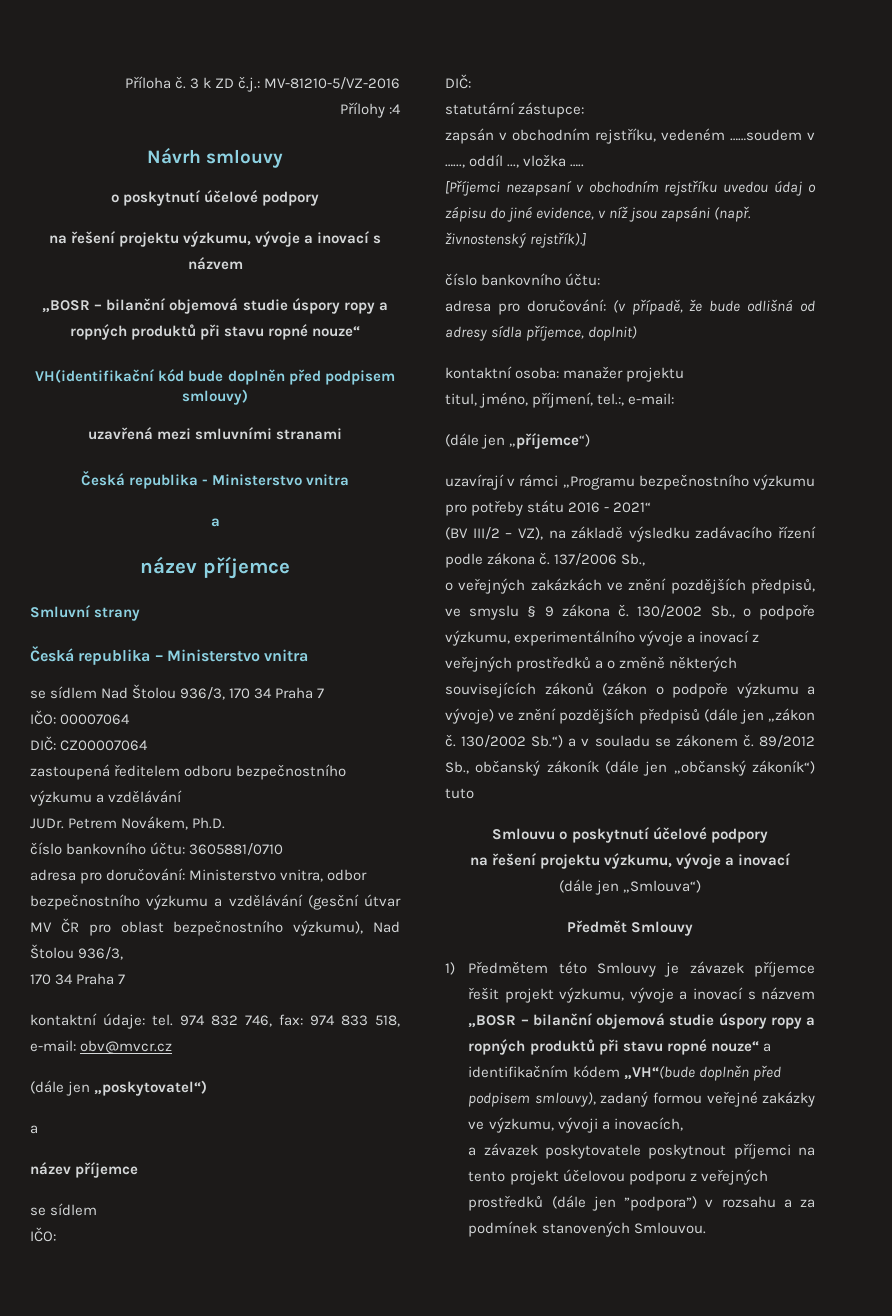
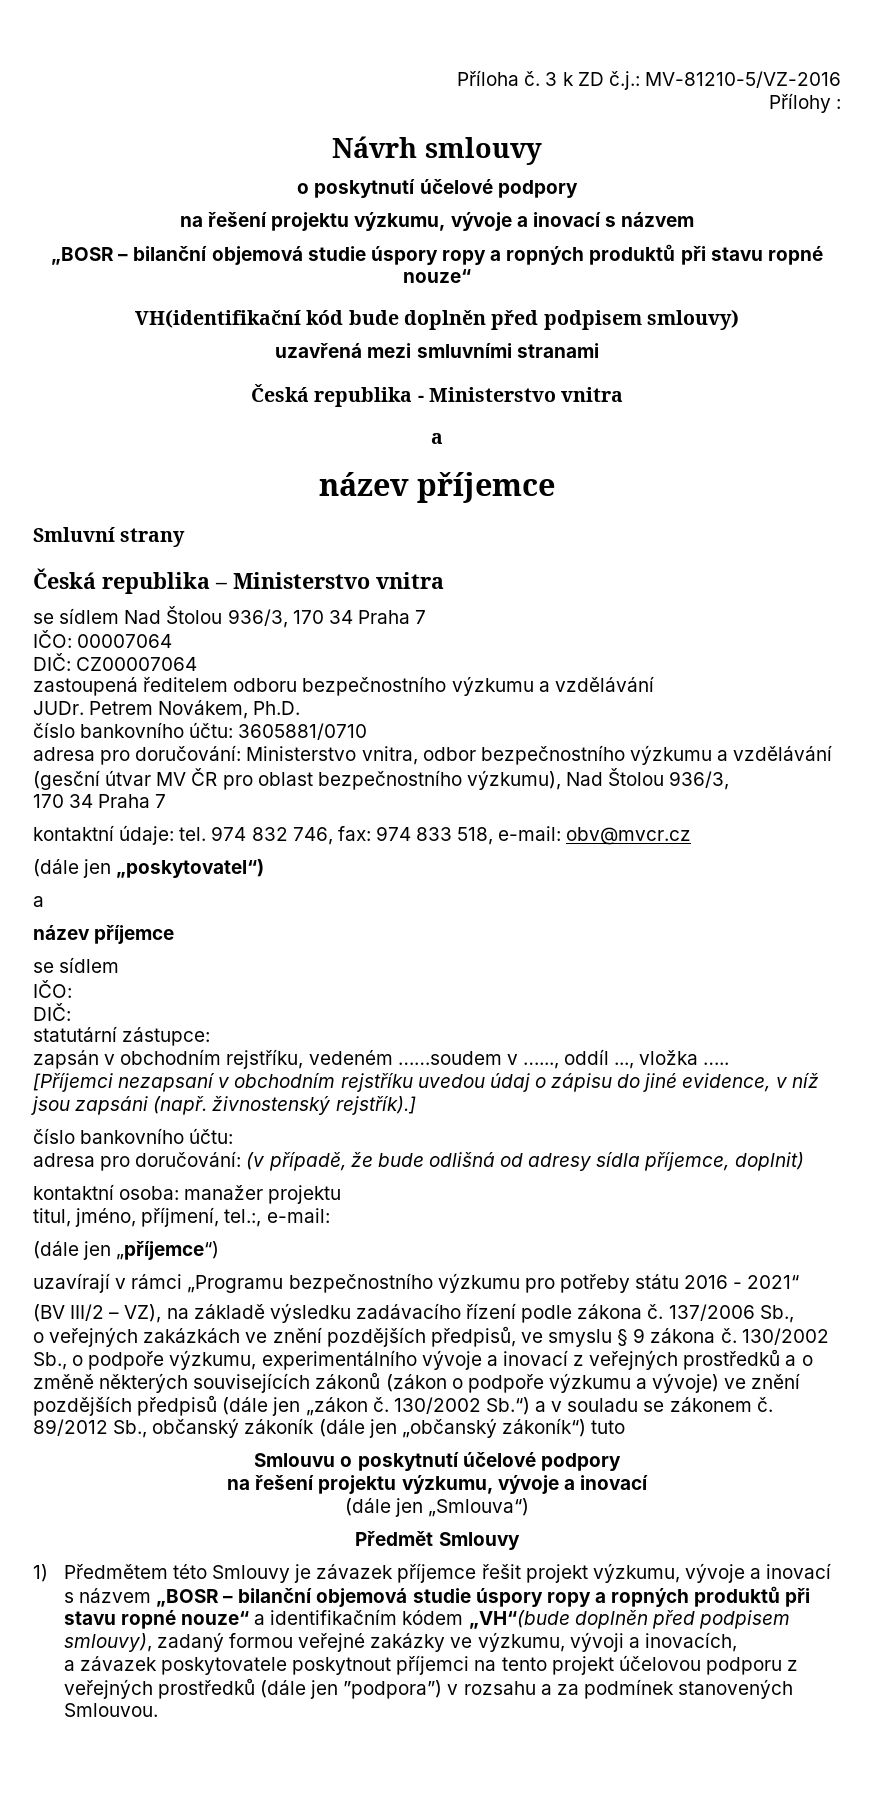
[389,104,401,114] :4 -> [836,99,841,109] :

